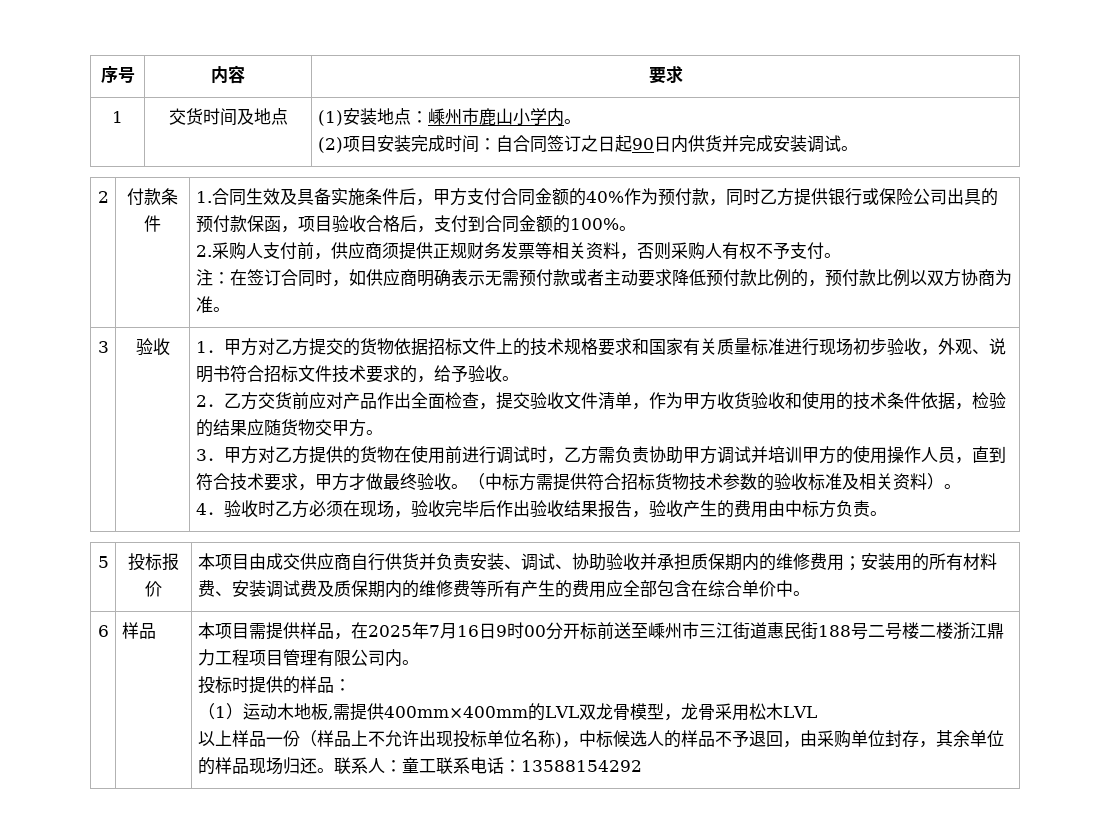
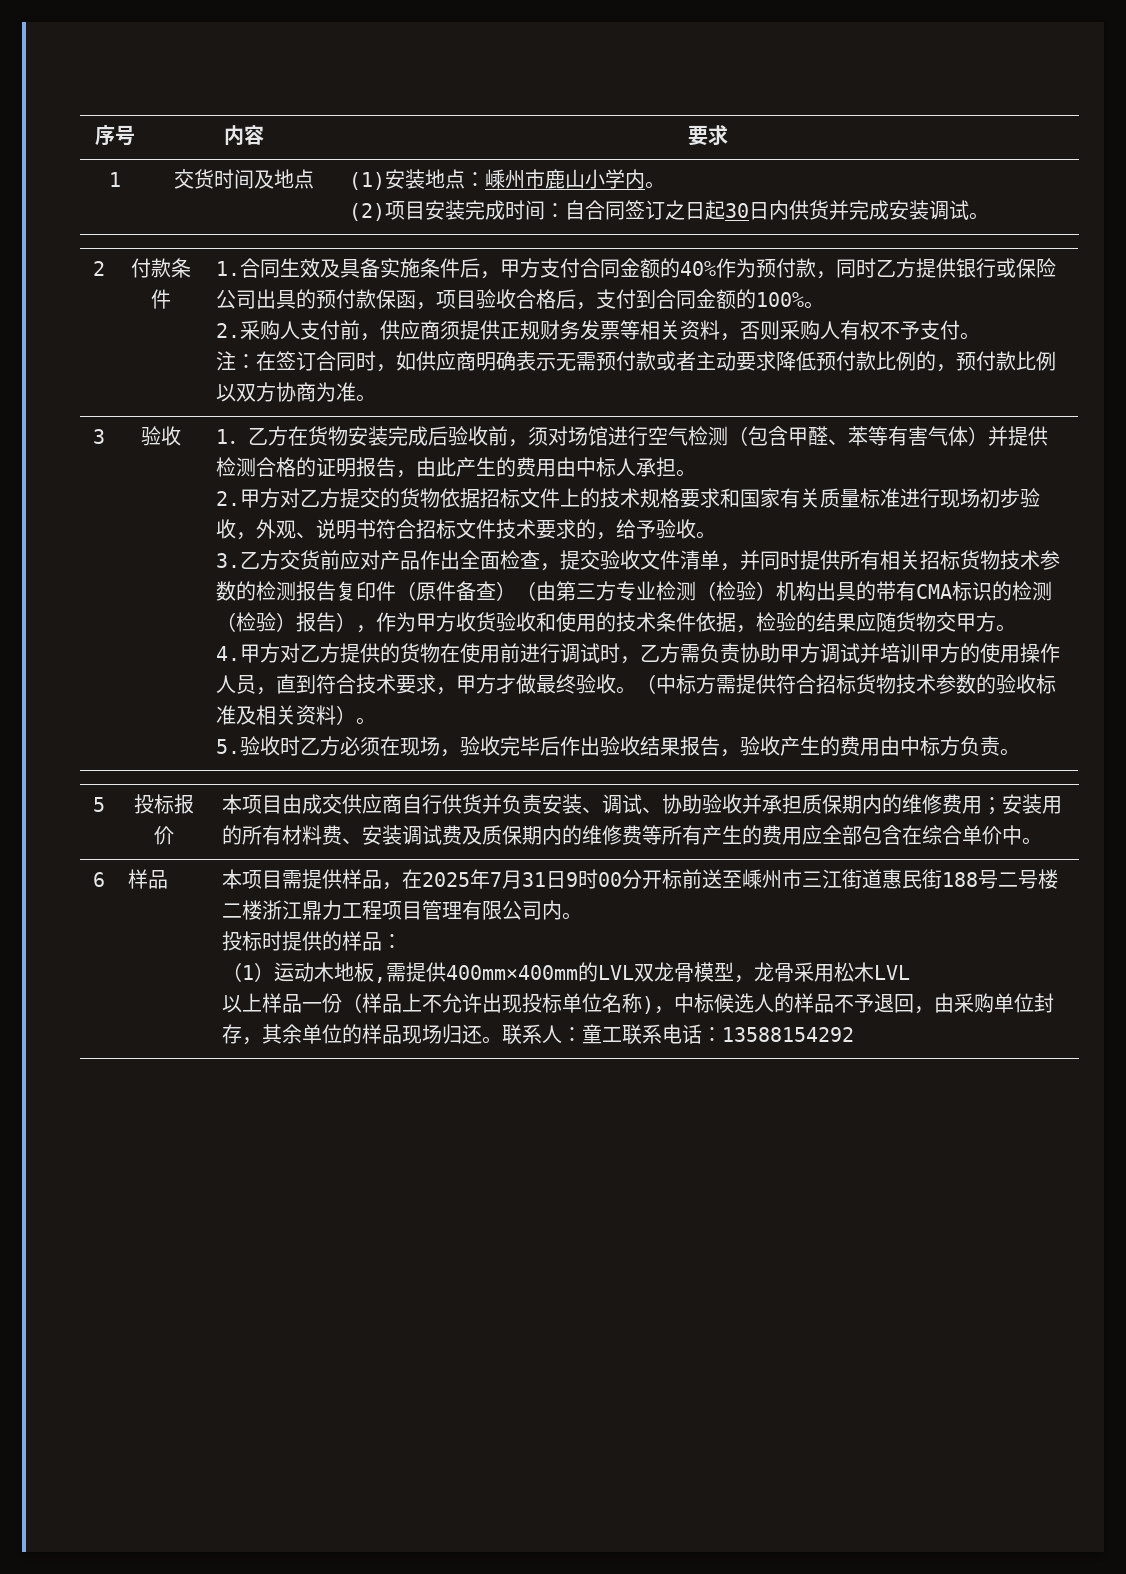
[631,138,654,150] 90 -> [724,203,749,218] 30
(224, 351) none -> [247,426,1048,447] [215,457,696,478] [215,491,240,506] 乙方在货物安装完成后验收前，须对场馆进行空气检测（包含甲醛、苯等有害气体）并提供检测合格的证明报告，由此产生的费用由中标人承担。 // 2.
[195,395,224,407] 2． -> [215,553,240,568] 3.
(649, 406) none -> [739,550,1060,570] [215,581,1052,601] [215,612,376,633] 并同时提供所有相关招标货物技术参数的检测报告复印件（原件备查）（由第三方专业检测（检验）机构出具的带有CMA标识的检测（检验）报告），
[195,449,224,461] 3． -> [215,646,240,661] 4.
[195,503,224,515] 4． -> [215,739,240,754] 5.
[456,625,479,637] 16 -> [521,872,546,887] 31

